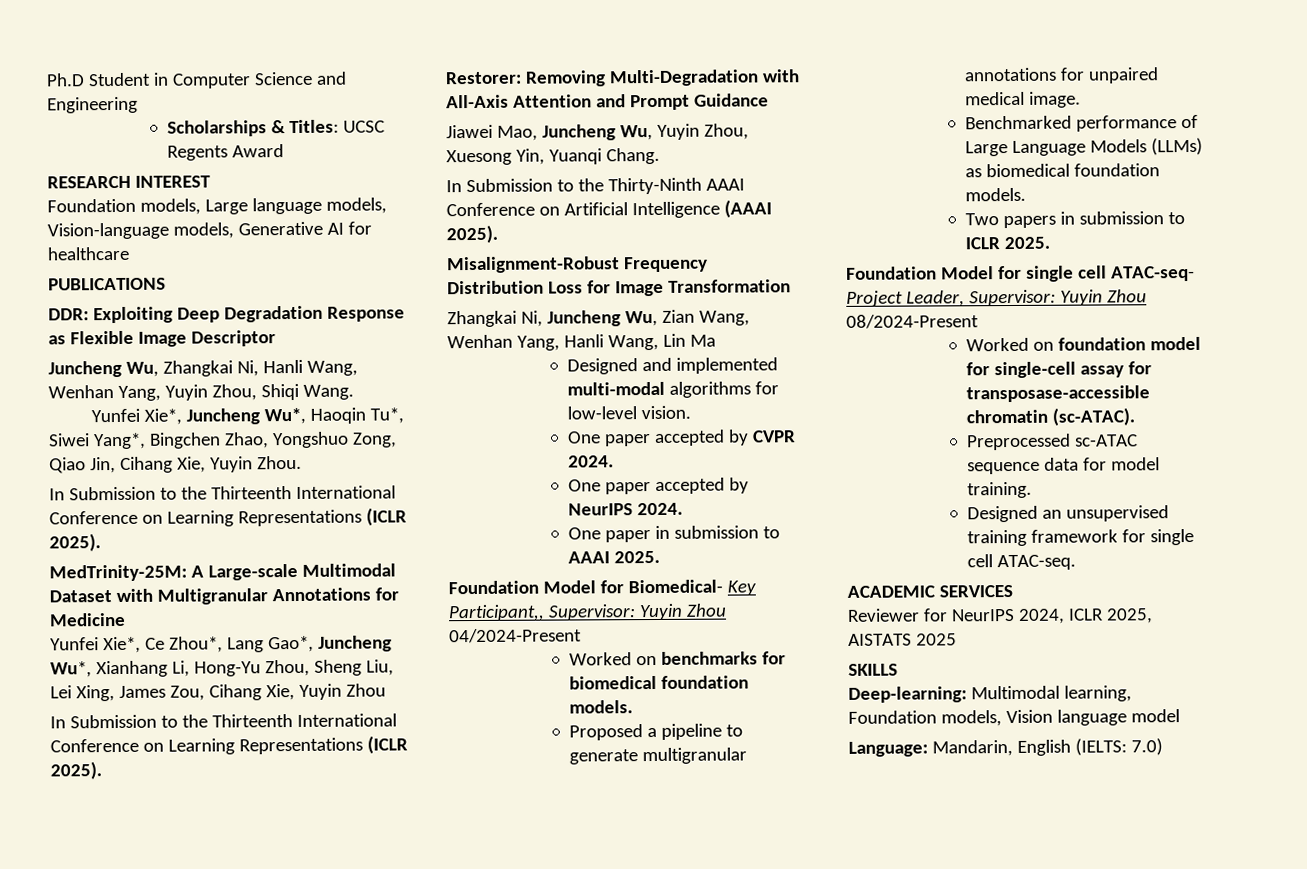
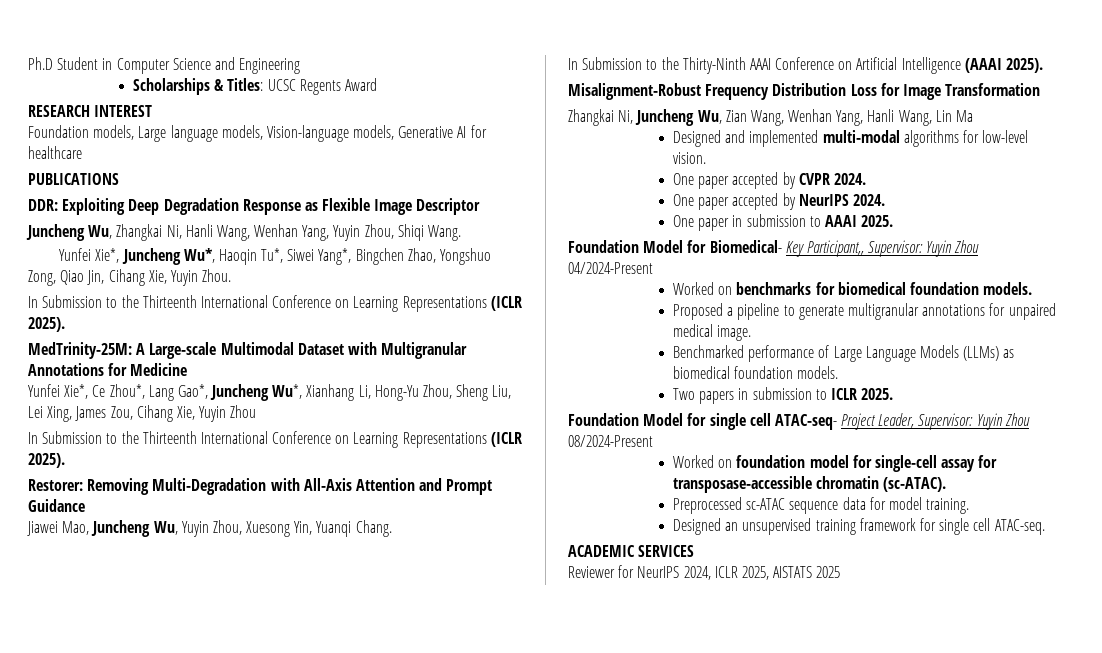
[848,663,898,676] [848,685,1132,703] [848,709,1180,727] [848,738,1163,757] // SKILLS // Deep-learning: Multimodal learning, Foundation models, Vision language model // Language: Mandarin, English (IELTS: 7.0) -> (841, 572) none

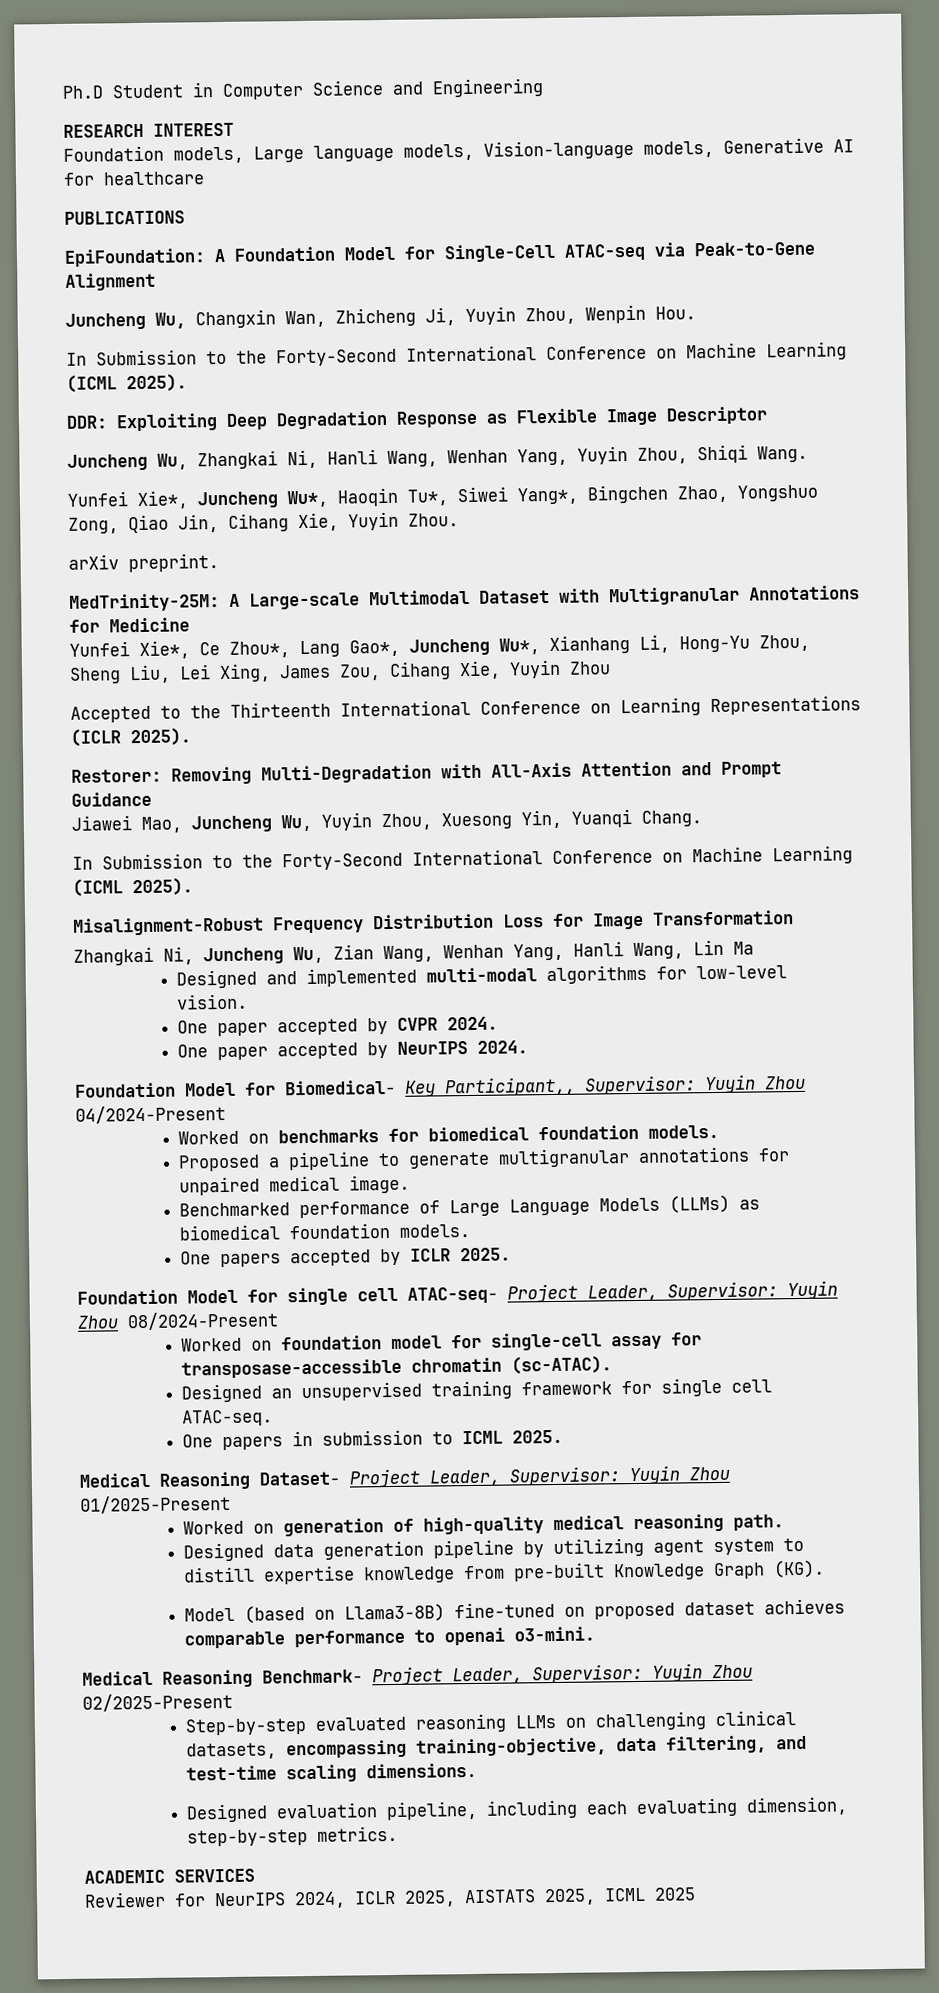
[133,78,378,95] // Scholarships & Titles: UCSC Regents Award -> (544, 88) none
(119, 179) none -> [64,241,815,267] [65,272,156,291] [65,304,696,330] [66,341,847,367] [66,373,187,393] // EpiFoundation: A Foundation Model for Single-Cell ATAC-seq via Peak-to-Gene Alignment // Juncheng Wu, Changxin Wan, Zhicheng Ji, Yuyin Zhou, Wenpin Hou. // In Submission to the Forty-Second International Conference on Machine Learning (ICML 2025).
[28,295,522,312] [28,317,65,332] In Submission to the Thirteenth International Conference on Learning Representations (ICLR 2025). -> [68,553,219,573] arXiv preprint.
[28,431,103,444] In Submission -> [70,705,151,723] Accepted
[682,57,1002,74] Thirty-Ninth AAAI Conference on Artificial Intelligence (AAAI -> [282,845,853,871] [72,878,123,897] Forty-Second International Conference on Machine Learning (ICML
[673,214,894,231] // One paper in submission to AAAI 2025. -> (528, 1047) none
[673,387,827,404] Two papers in submission to -> [179,1248,401,1268] One papers accepted by
[673,497,970,514] // Preprocessed sc-ATAC sequence data for model training. -> (612, 1365) none
(1045, 527) none -> [181,1429,563,1451] [79,1465,730,1490] [80,1494,231,1514] [182,1513,784,1537] [182,1537,804,1562] [182,1559,825,1585] [183,1598,845,1624] [183,1626,595,1649] [82,1663,753,1688] [82,1692,233,1712] [184,1710,796,1736] [185,1735,807,1760] [185,1762,477,1783] [185,1796,848,1823] [186,1825,398,1847] // One papers in submission to ICML 2025. // Medical Reasoning Dataset- Project Leader, Supervisor: Yuyin Zhou 01/2025-Present // Worked on generation of high-quality medical reasoning path. // Designed data generation pipeline by utilizing agent system to distill expertise knowledge from pre-built Knowledge Graph (KG). // Model (based on Llama3-8B) fine-tuned on proposed dataset achieves comparable performance to openai o3-mini. // Medical Reasoning Benchmark- Project Leader, Supervisor: Yuyin Zhou 02/2025-Present // Step-by-step evaluated reasoning LLMs on challenging clinical datasets, encompassing training-objective, data filtering, and test-time scaling dimensions. // Designed evaluation pipeline, including each evaluating dimension, step-by-step metrics.
(813, 572) none -> [544,1887,646,1906] 2025, ICML

